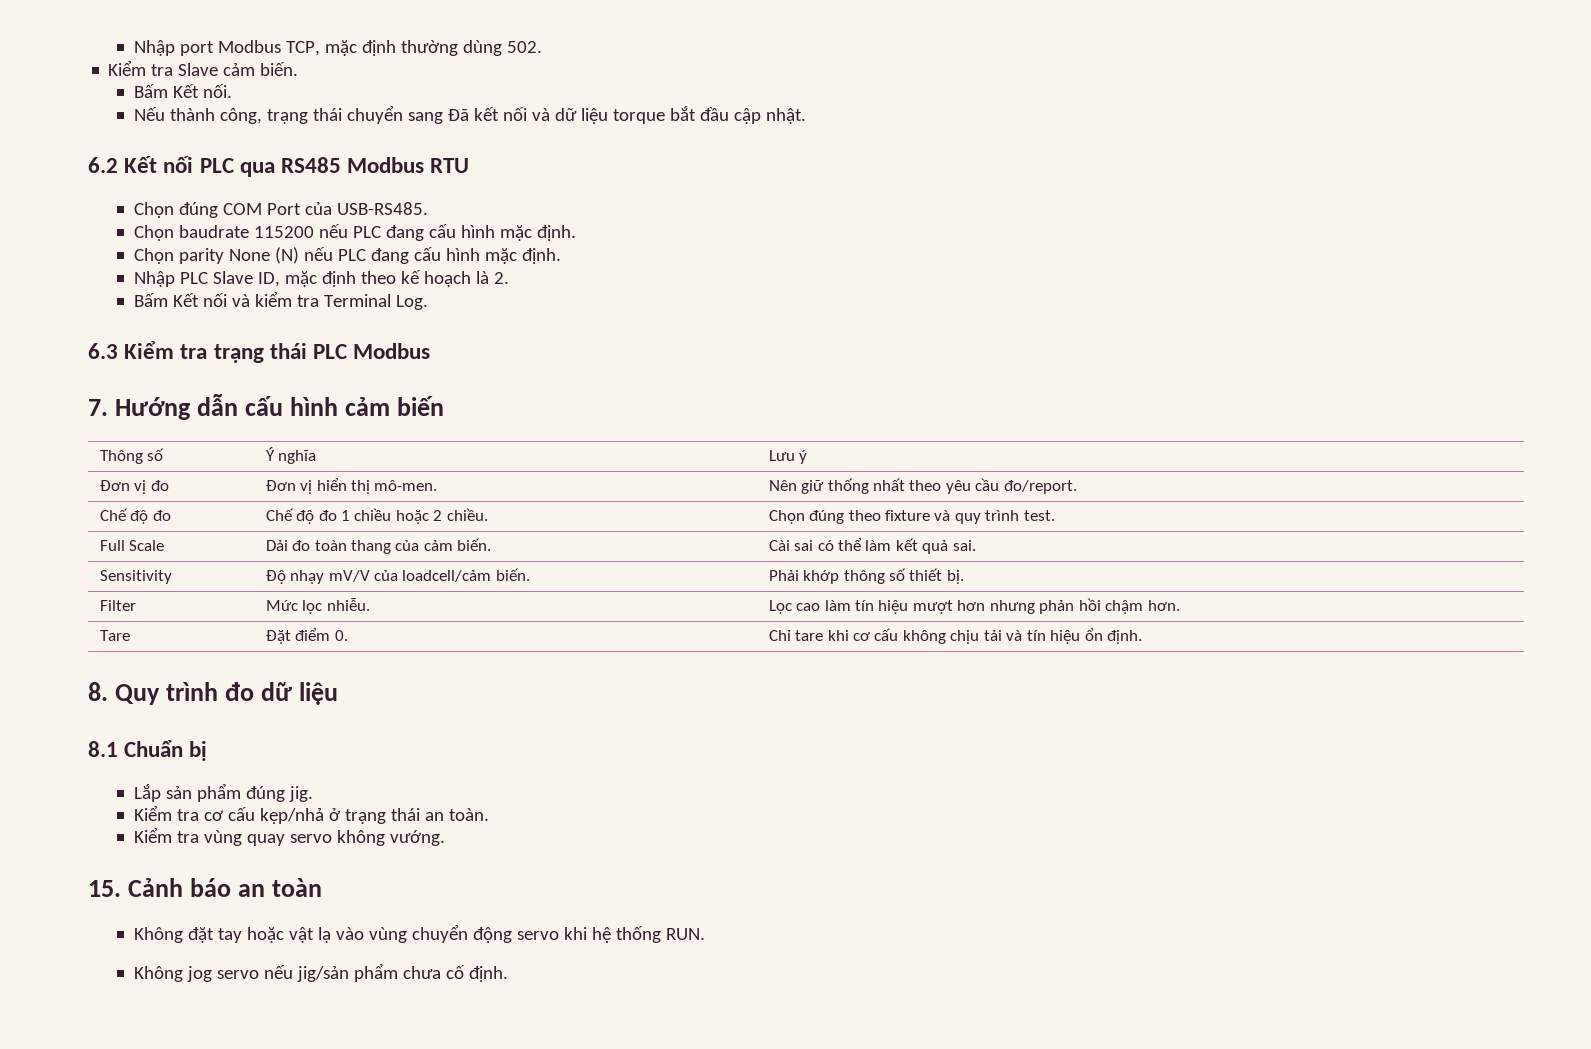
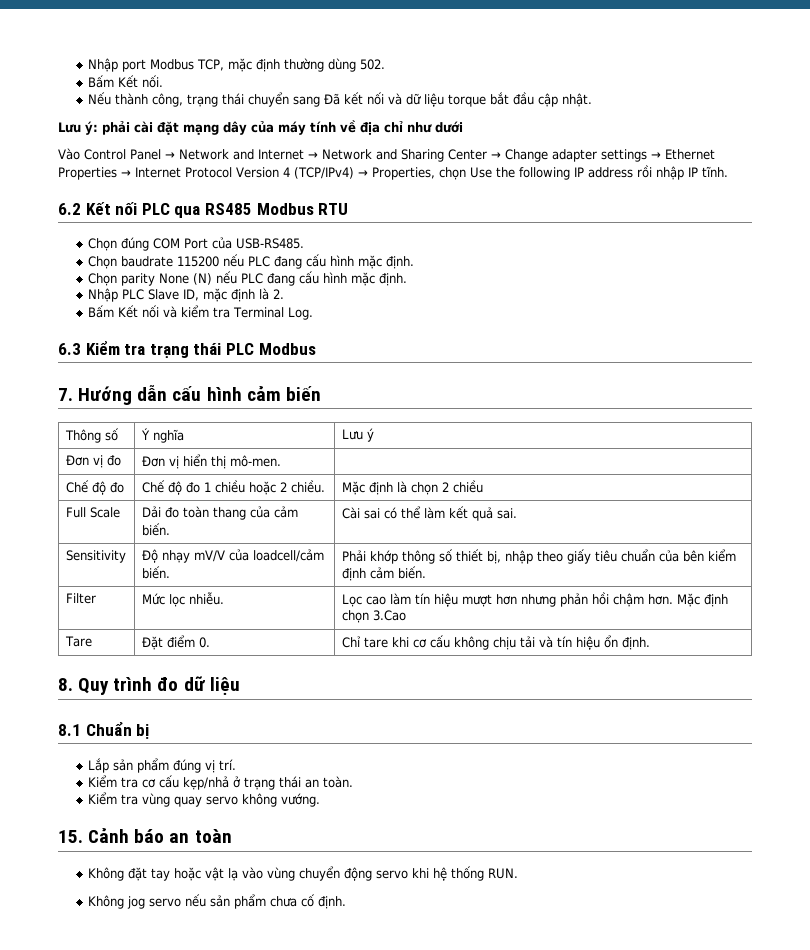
[108,60,299,76] // Kiểm tra Slave cảm biến. -> (386, 64) none
(806, 116) none -> [58,120,463,135] [58,148,715,162] [58,165,728,180] // Lưu ý: phải cài đặt mạng dây của máy tính về địa chỉ như dưới // Vào Control Panel → Network and Internet → Network and Sharing Center → Change adapter settings → Ethernet Properties → Internet Protocol Version 4 (TCP/IPv4) → Properties, chọn Use the following IP address rồi nhập IP tĩnh.
[360,270,471,287] theo kế hoạch -> (256, 295) none
[768,478,1077,494] Nên giữ thống nhất theo yêu cầu đo/report. -> (281, 461) none
[768,510,1055,524] Chọn đúng theo fixture và quy trình test. -> [341,480,483,495] Mặc định là chọn 2 chiều
[946,570,964,584] bị. -> [486,549,736,564] [341,566,426,581] bị, nhập theo giấy tiêu chuẩn của bên kiểm định cảm biến.
(1180, 605) none -> [676,593,728,607] [341,610,406,623] Mặc định chọn 3.Cao
[288,786,313,802] jig. -> [205,759,237,773] vị trí.
[296,966,349,982] jig/sản -> [210,895,231,907] sản

